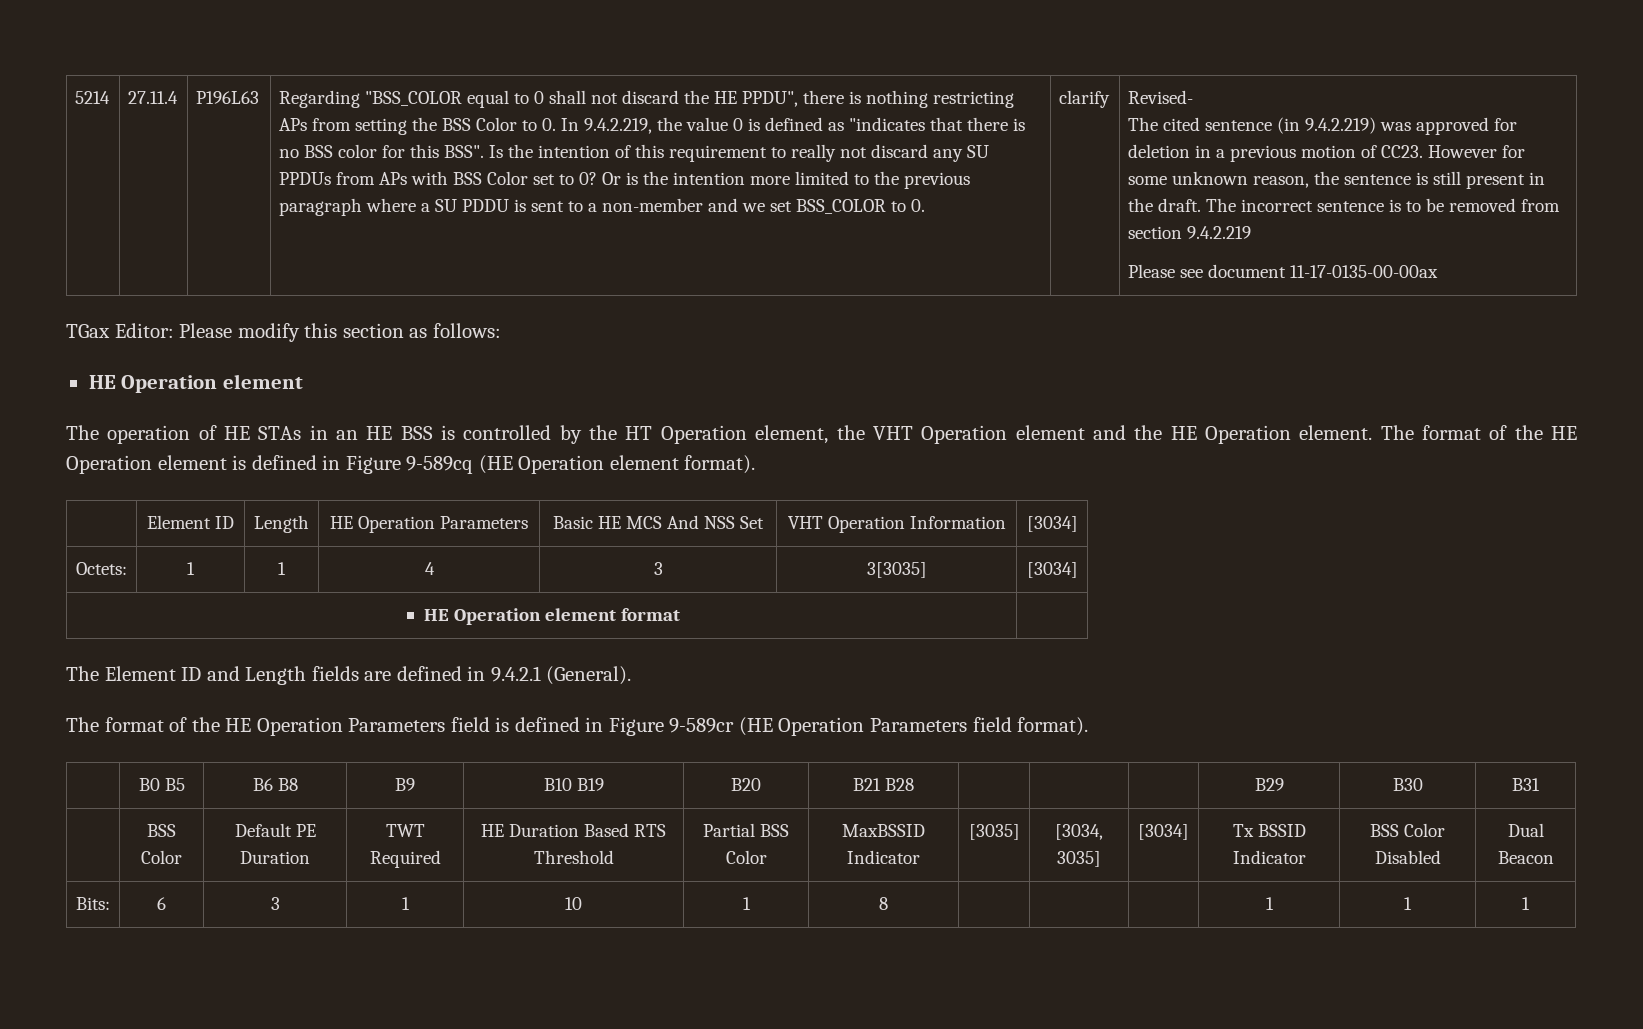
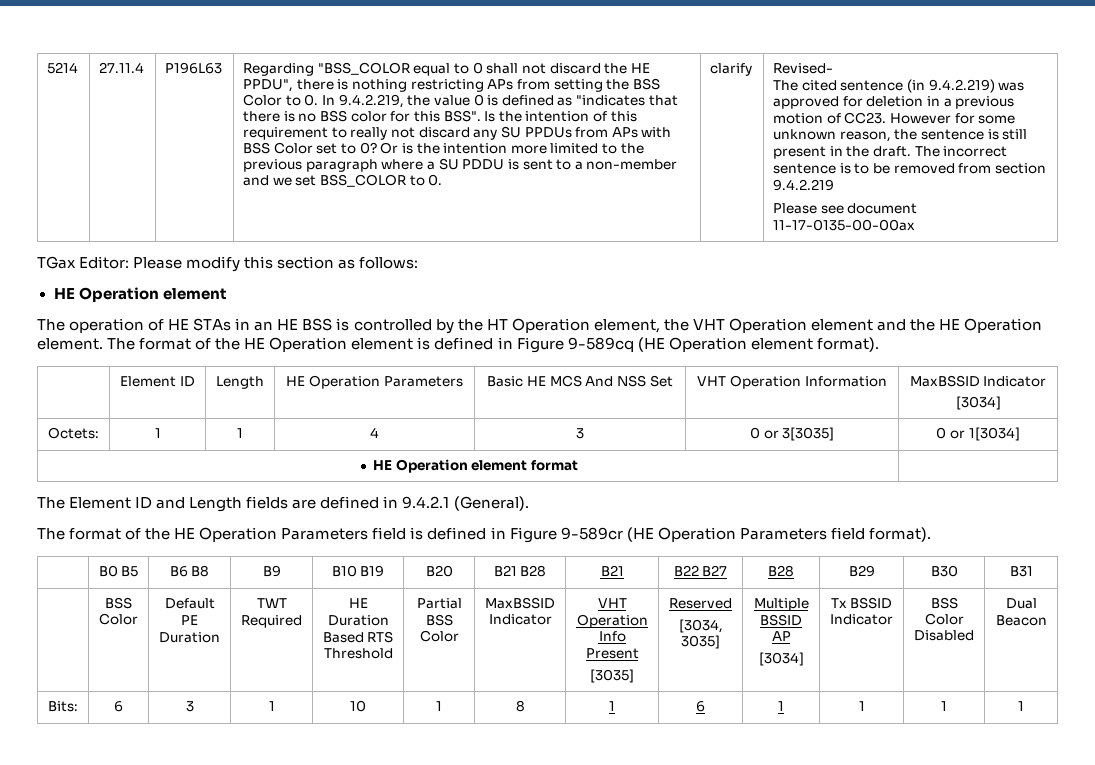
(1006, 522) none -> [909,375,1047,387] MaxBSSID Indicator //
(663, 568) none -> [749,427,779,439] 0 or
[1026,562,1078,578] [3034] -> [936,427,1020,441] 0 or 1[3034]
(914, 784) | | -> [600,565,624,577] [673,565,728,577] [768,565,794,577] B21 | B22 B27 | B28
(920, 857) none -> [597,598,627,608] [576,614,648,628] [598,631,626,642] [585,648,639,659] VHT Operation Info Present //
(1020, 832) none -> [669,598,732,609] Reserved //
(1101, 859) none -> [753,598,809,611] [760,614,802,626] [771,631,791,641] Multiple BSSID AP //
[1265,897,1274,910] [1404,897,1412,910] [1522,897,1530,910] | | | 1 | 1 | 1 -> [609,701,615,711] [696,701,705,712] [778,701,784,711] [858,701,865,711] [941,701,947,711] [1018,701,1024,711] 1 | 6 | 1 | 1 | 1 | 1

